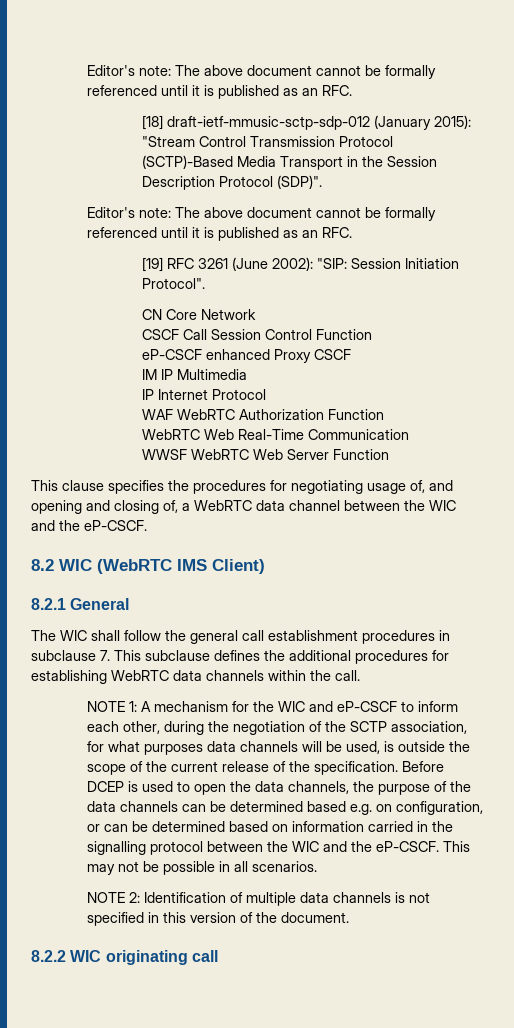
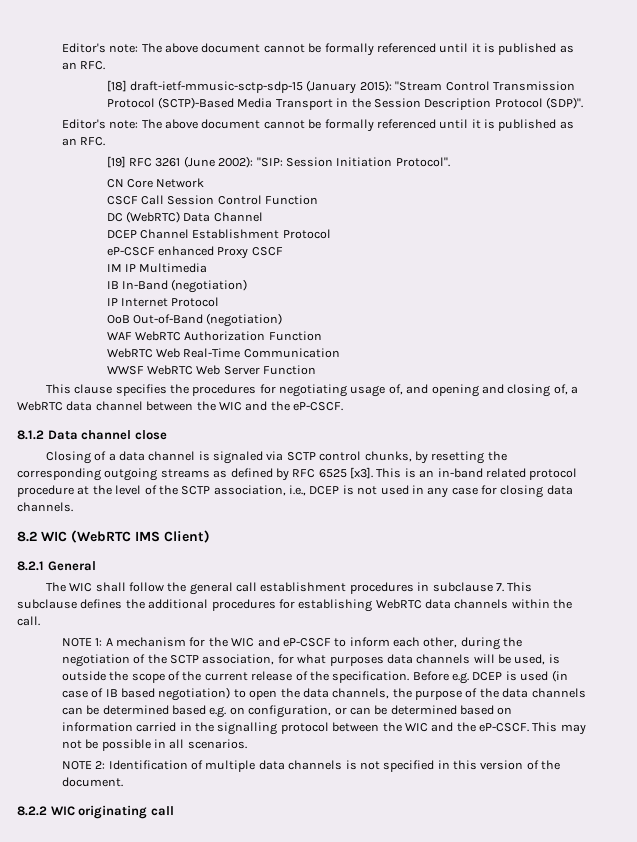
[167,116,371,130] draft-ietf-mmusic-sctp-sdp-012 -> [130,81,304,93] draft-ietf-mmusic-sctp-sdp-15
(373, 334) none -> [106,211,263,223] [106,229,331,239] // DC (WebRTC) Data Channel // DCEP Channel Establishment Protocol
(248, 374) none -> [106,279,248,293] // IB In-Band (negotiation)
(267, 394) none -> [106,313,283,327] // OoB Out-of-Band (negotiation)
(147, 525) none -> [17,430,167,440] [45,451,507,464] [17,467,578,481] [17,485,573,498] [17,502,73,512] // 8.1.2 Data channel close // Closing of a data channel is signaled via SCTP control chunks, by resetting the corresponding outgoing streams as defined by RFC 6525 [x3]. This is an in-band related protocol procedure at the level of the SCTP association, i.e., DCEP is not used in any case for closing data channels.
(444, 766) none -> [451,672,469,684] e.g.
(173, 786) none -> [551,670,568,682] [61,687,231,701] (in case of IB based negotiation)

